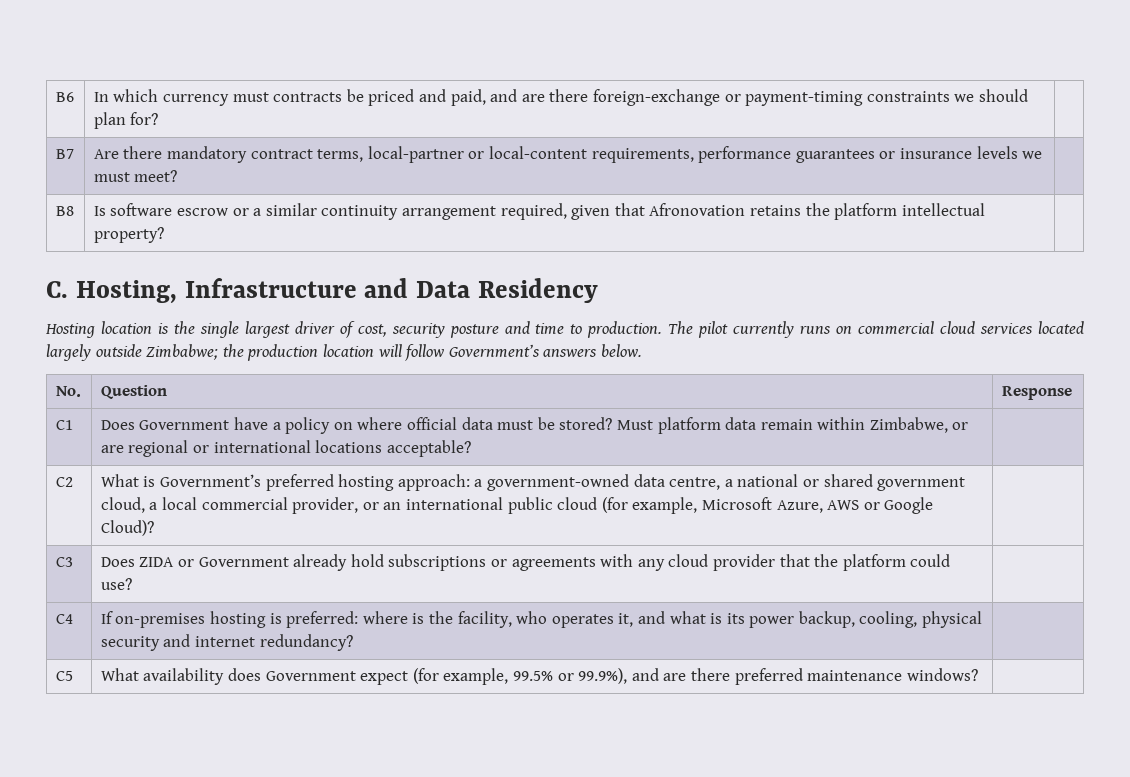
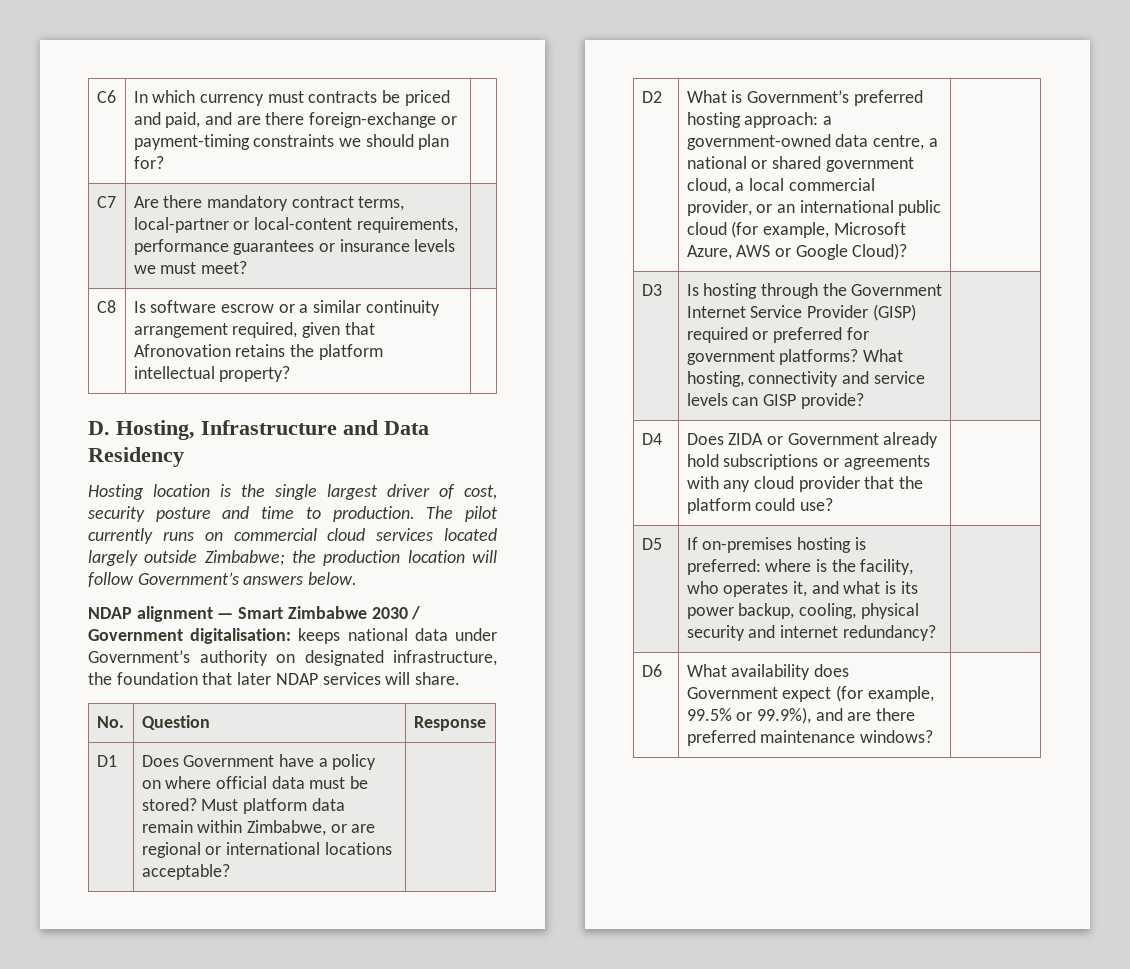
[55,92,74,102] B6 -> [96,90,116,103] C6
[55,149,74,159] B7 -> [96,196,116,208] C7
[55,206,74,216] B8 -> [96,300,116,313] C8
[46,281,68,298] C. -> [88,421,110,435] D.
(642, 350) none -> [88,606,421,622] [88,628,497,644] [88,650,497,666] [88,672,461,685] // NDAP alignment — Smart Zimbabwe 2030 / Government digitalisation: keeps national data under Government’s authority on designated infrastructure, the foundation that later NDAP services will share.
[55,420,73,430] C1 -> [96,755,117,767] D1
[55,477,73,487] C2 -> [641,91,662,103] D2
[55,557,73,567] C3 -> [641,284,662,296] [686,283,943,299] [686,304,916,321] [686,327,869,343] [686,349,903,365] [686,371,925,387] [686,393,864,409] [641,433,662,445] D3 | Is hosting through the Government Internet Service Provider (GISP) required or preferred for government platforms? What hosting, connectivity and service levels can GISP provide? | // D4
[55,614,73,624] C4 -> [641,538,662,550] D5
[55,671,73,681] C5 -> [641,664,662,677] D6

